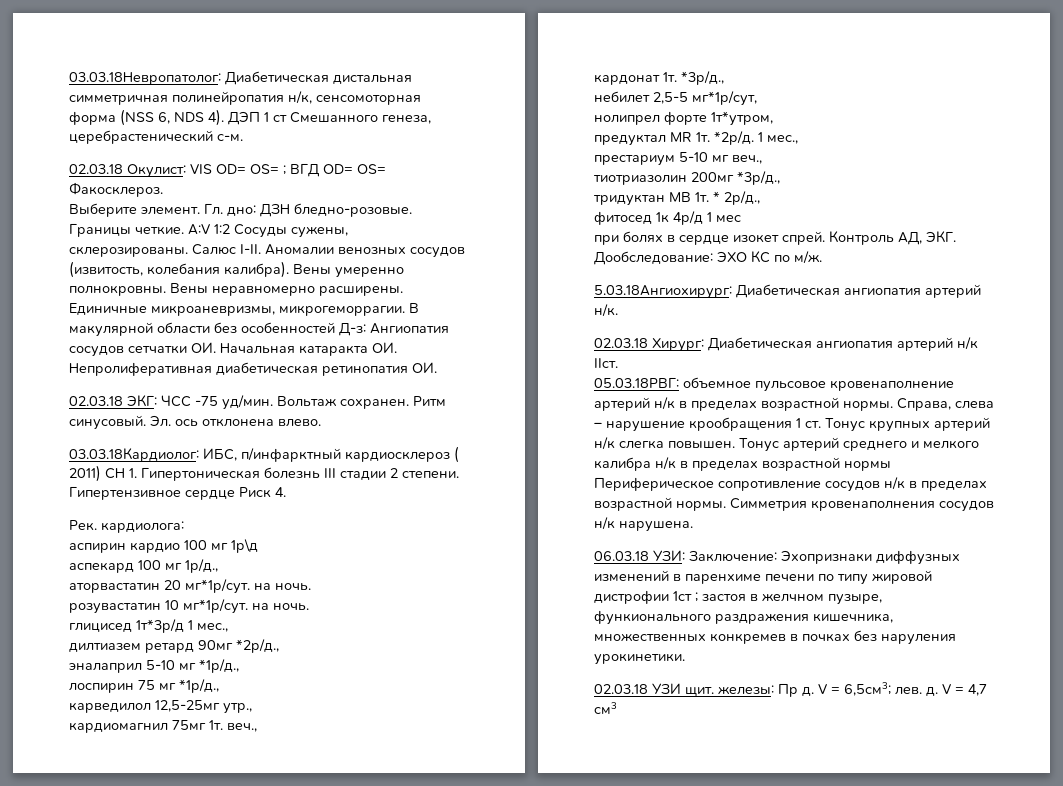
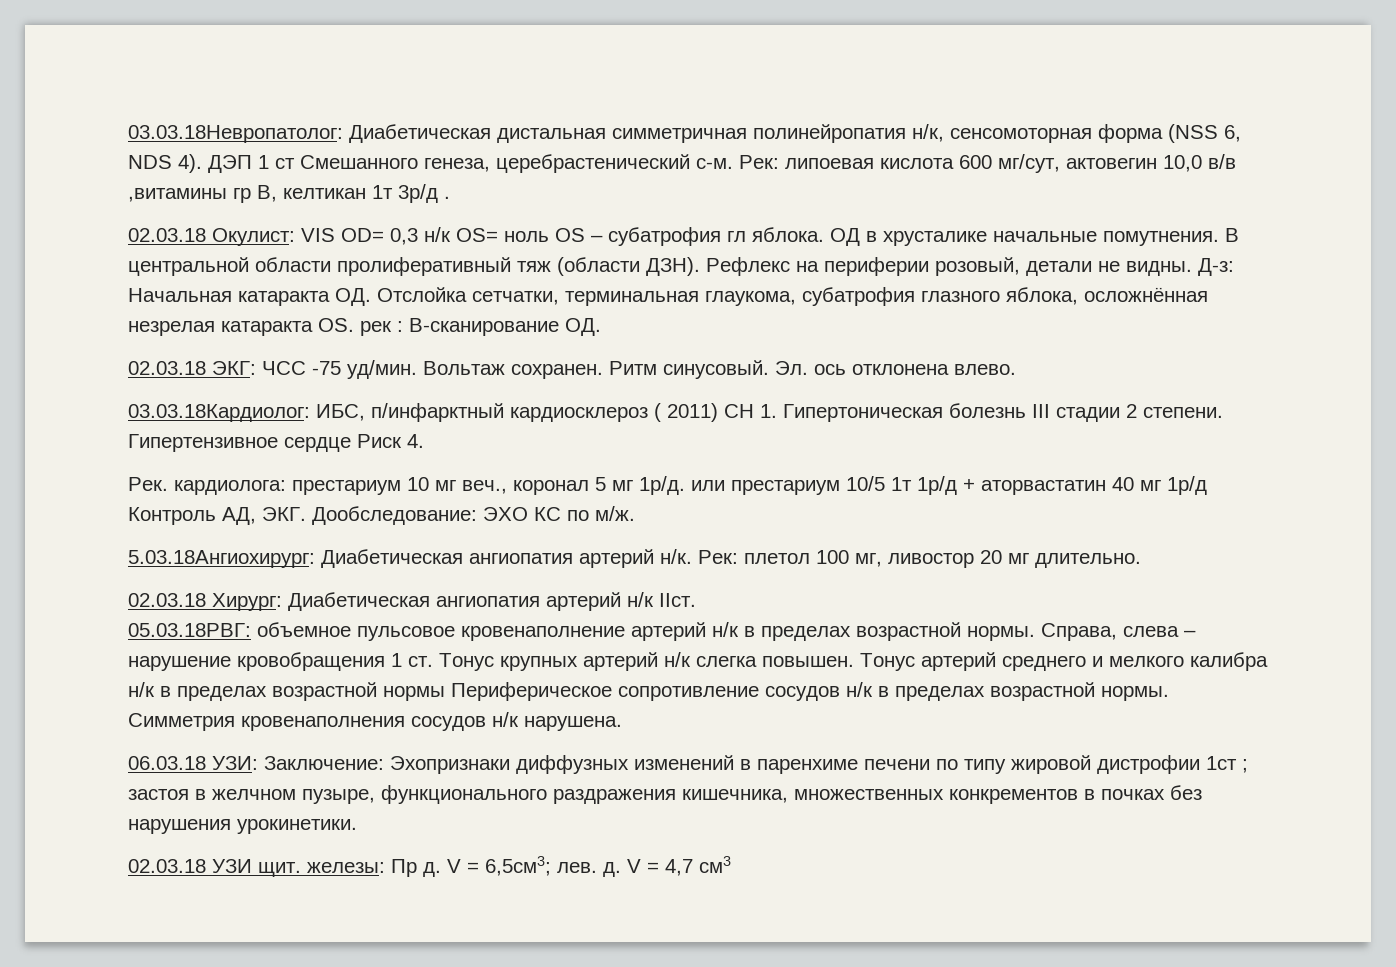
[69,163,386,178] [69,182,163,197] [69,203,412,217] [69,223,348,238] [69,244,465,258] [69,261,404,278] [69,283,403,296] [69,303,419,316] [69,322,449,337] [69,342,397,357] [69,362,437,376] // 02.03.18 Окулист: VIS OD= OS= ; ВГД OD= OS= Факосклероз. // Выберите элемент. Гл. дно: ДЗН бледно-розовые. Границы четкие. А:V 1:2 Сосуды сужены, склерозированы. Салюс I-II. Аномалии венозных сосудов (извитость, колебания калибра). Вены умеренно полнокровны. Вены неравномерно расширены. Единичные микроаневризмы, микрогеморрагии. В макулярной области без особенностей Д-з: Ангиопатия сосудов сетчатки ОИ. Начальная катаракта ОИ. Непролиферативная диабетическая ретинопатия ОИ. -> [739,154,1236,173] [128,184,450,203] [128,227,1239,246] [128,257,1234,276] [128,287,1208,306] [128,318,601,336] Рек: липоевая кислота 600 мг/сут, актовегин 10,0 в/в ,витамины гр В, келтикан 1т 3р/д . // 02.03.18 Окулист: VIS OD= 0,3 н/к OS= ноль OS – субатрофия гл яблока. ОД в хрусталике начальные помутнения. В центральной области пролиферативный тяж (области ДЗН). Рефлекс на периферии розовый, детали не видны. Д-з: Начальная катаракта ОД. Отслойка сетчатки, терминальная глаукома, субатрофия глазного яблока, осложнённая незрелая катаракта OS. рек : В-сканирование ОД.
[69,539,258,553] [69,559,218,573] [69,579,311,594] [69,599,309,614] [69,619,228,633] [69,639,279,653] [69,659,239,673] [68,679,219,693] [69,700,252,714] [69,720,257,733] [594,71,724,85] [594,91,757,106] [594,111,773,126] [594,131,798,146] [594,152,762,166] [593,171,780,185] [593,191,760,206] [594,211,741,225] [594,231,825,245] // аспирин кардио 100 мг 1р\д // аспекард 100 мг 1р/д., // аторвастатин 20 мг*1р/сут. на ночь. // розувастатин 10 мг*1р/сут. на ночь. // глицисед 1т*3р/д 1 мес., // дилтиазем ретард 90мг *2р/д., // эналаприл 5-10 мг *1р/д., // лоспирин 75 мг *1р/д., // карведилол 12,5-25мг утр., // кардиомагнил 75мг 1т. веч., // кардонат 1т. *3р/д., // небилет 2,5-5 мг*1р/сут, // нолипрел форте 1т*утром, // предуктал МR 1т. *2р/д. 1 мес., // престариум 5-10 мг веч., // тиотриазолин 200мг *3р/д., // тридуктан МВ 1т. * 2р/д., // фитосед 1к 4р/д 1 мес // при болях в сердце изокет спрей. -> [292,476,1207,495] престариум 10 мг веч., коронал 5 мг 1р/д. или престариум 10/5 1т 1р/д + аторвастатин 40 мг 1р/д
(618, 310) none -> [698,550,1141,568] Рек: плетол 100 мг, ливостор 20 мг длительно.
[689,417,792,431] крообращения -> [237,652,385,671] кровобращения
[594,610,711,625] функионального -> [381,785,547,804] функционального
[710,633,786,644] конкремев -> [949,789,1078,804] конкрементов
[881,634,956,645] наруления -> [128,819,231,834] нарушения

